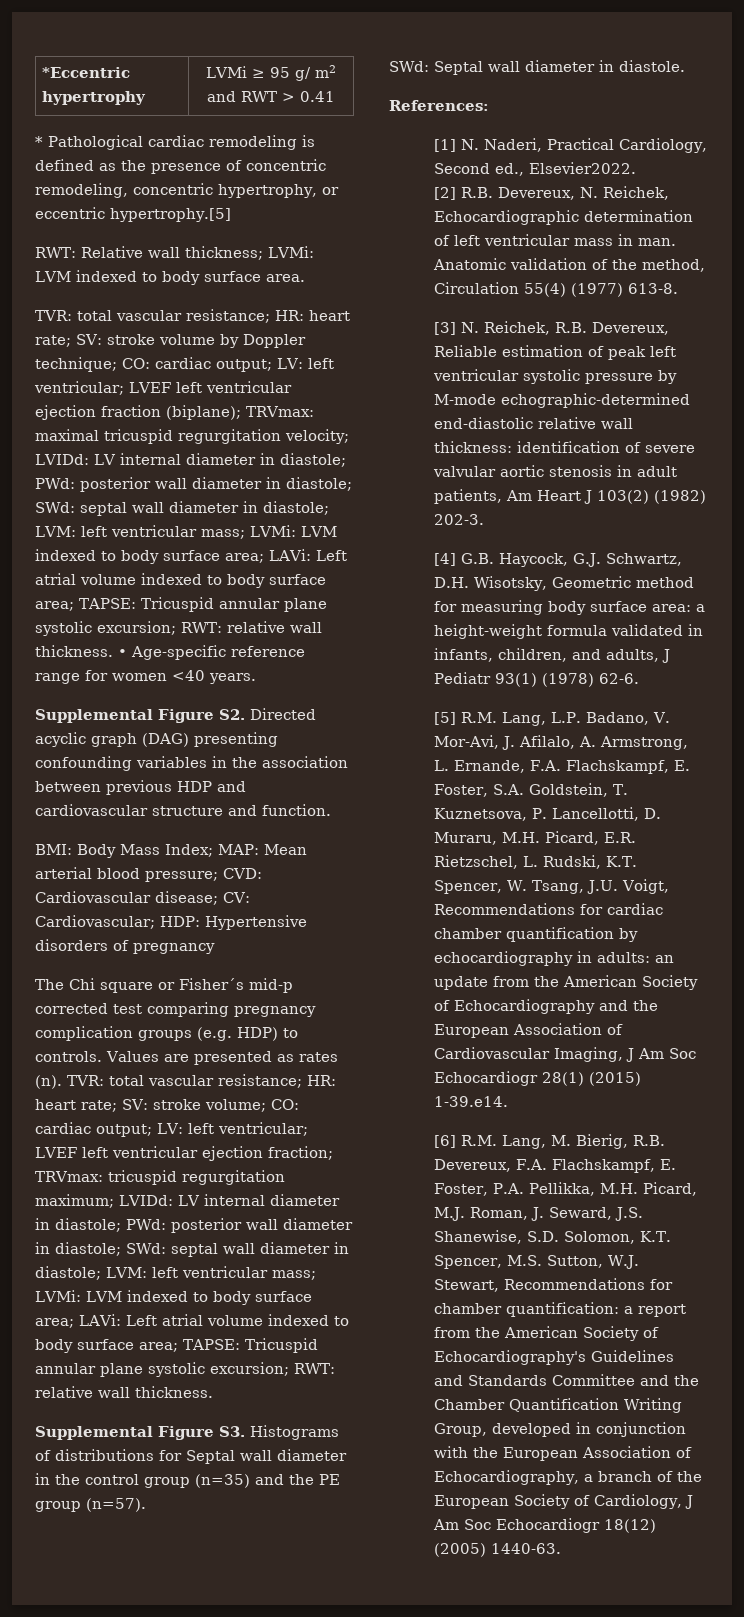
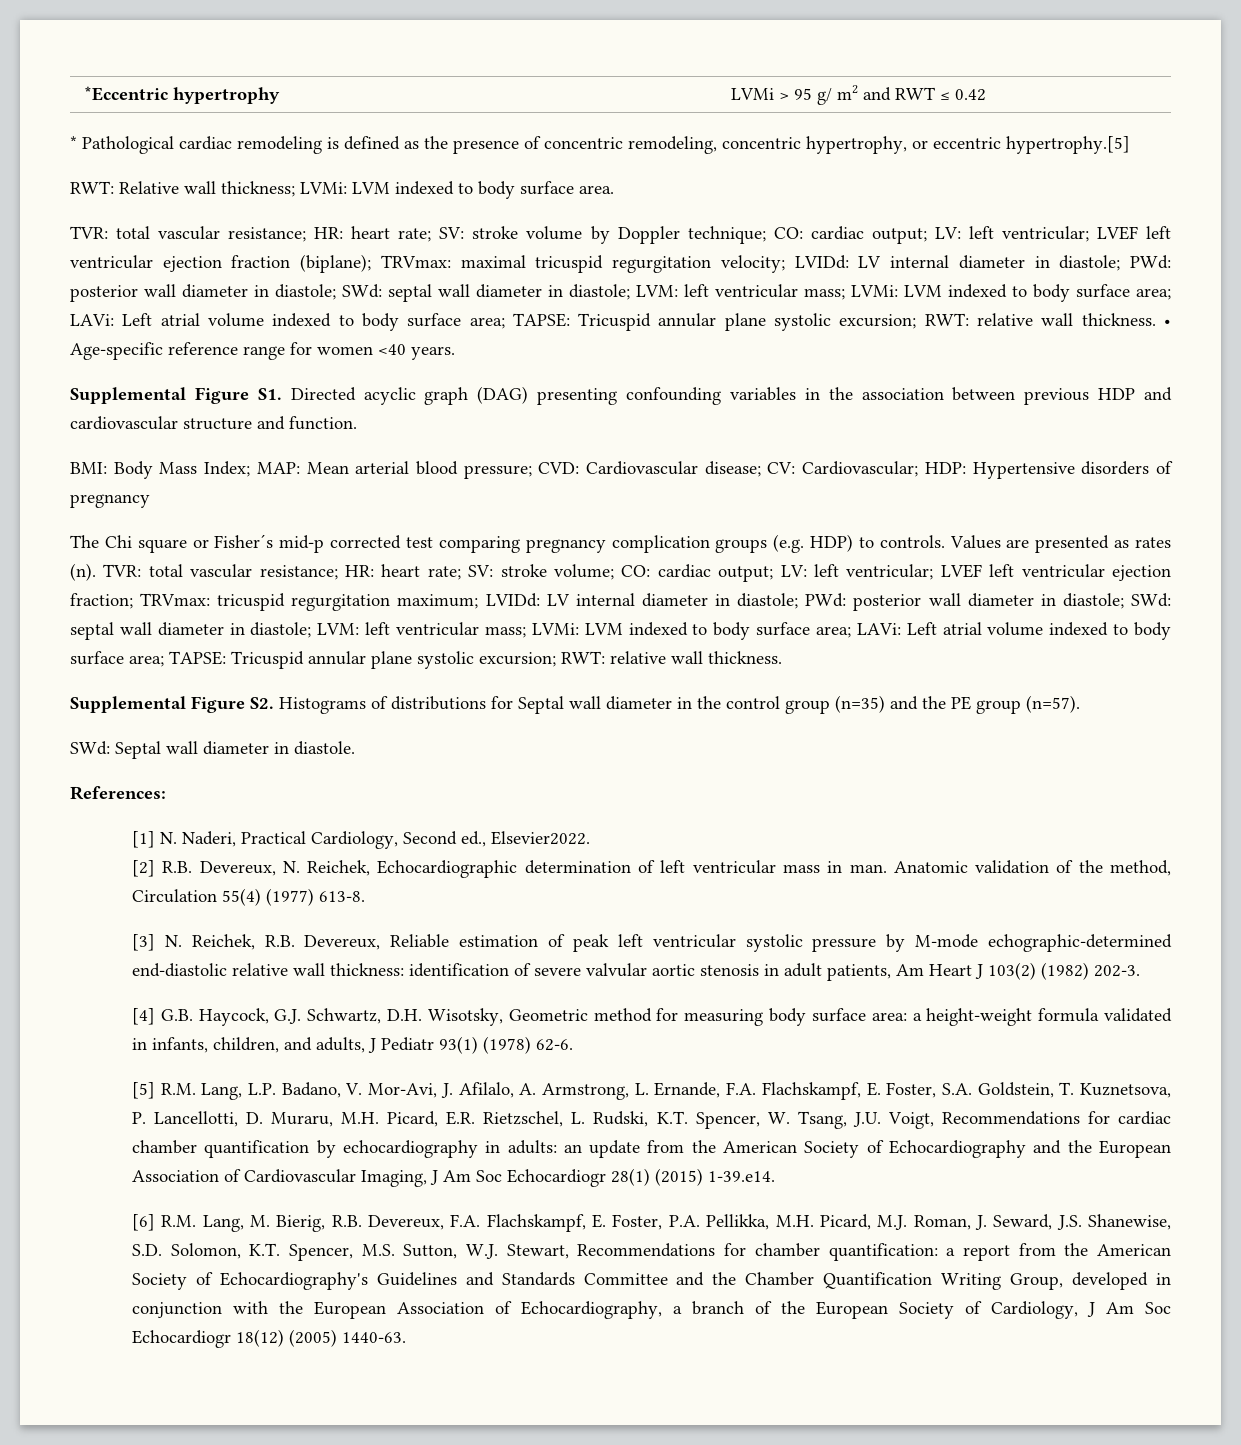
[251,69,265,78] ≥ -> [778,92,789,100] >
[282,91,335,102] > 0.41 -> [939,89,986,101] ≤ 0.42
[219,709,245,720] S2. -> [257,388,282,400] S1.
[219,1426,245,1437] S3. -> [250,697,274,709] S2.

